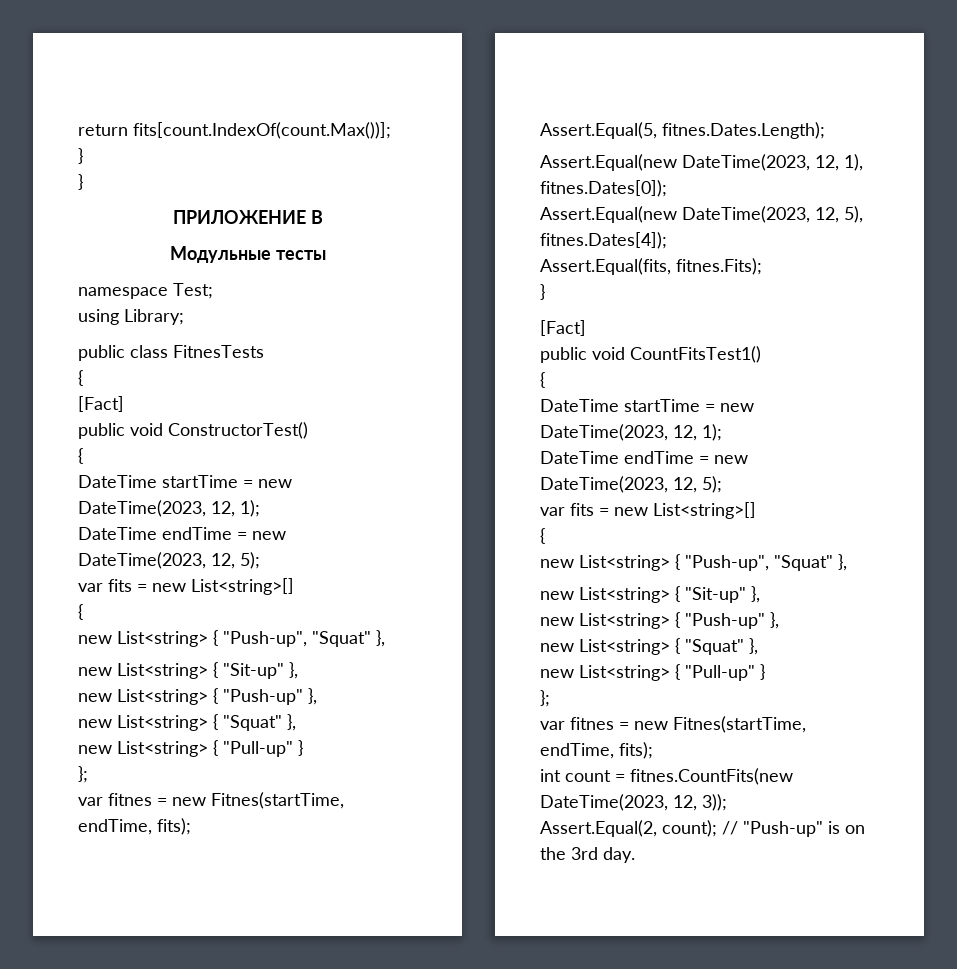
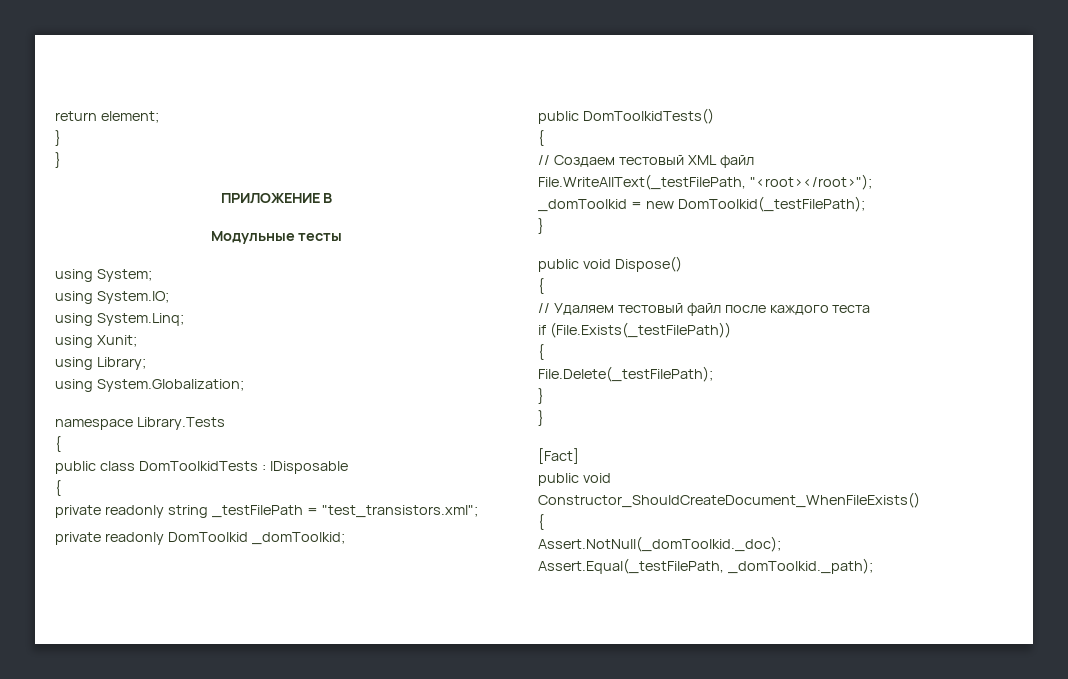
[133,122,391,139] fits[count.IndexOf(count.Max())]; -> [100,111,159,123] element;
[78,283,213,299] [78,309,184,325] [78,345,264,361] [78,370,83,386] [78,396,124,412] [78,422,308,439] [78,448,83,464] [78,475,292,488] [78,500,260,517] [78,527,286,540] [78,552,260,569] [78,578,294,595] [78,604,83,620] [78,630,385,647] [78,662,298,679] [78,688,317,705] [78,714,296,731] [78,740,303,757] [78,766,88,783] [78,792,344,809] [78,818,191,835] [540,122,825,139] [540,154,863,171] [540,180,667,197] [540,206,863,223] [540,232,667,249] [540,258,762,275] namespace Test; // using Library; // public class FitnesTests // { // [Fact] // public void ConstructorTest() // { // DateTime startTime = new DateTime(2023, 12, 1); // DateTime endTime = new DateTime(2023, 12, 5); // var fits = new List<string>[] // { // new List<string> { "Push-up", "Squat" }, // new List<string> { "Sit-up" }, // new List<string> { "Push-up" }, // new List<string> { "Squat" }, // new List<string> { "Pull-up" } // }; // var fitnes = new Fitnes(startTime, endTime, fits); // Assert.Equal(5, fitnes.Dates.Length); // Assert.Equal(new DateTime(2023, 12, 1), fitnes.Dates[0]); // Assert.Equal(new DateTime(2023, 12, 5), fitnes.Dates[4]); // Assert.Equal(fits, fitnes.Fits); -> [55,269,152,282] [55,291,169,304] [55,313,184,326] [55,335,137,348] [55,357,146,370] [55,379,244,392] [55,417,225,430] [55,436,61,452] [55,461,348,474] [55,480,61,496] [55,505,478,518] [55,532,345,545] [538,108,714,124] [538,130,544,146] [538,155,754,168] [538,174,872,190] [538,196,865,212] [538,218,544,234] [538,256,682,272] [538,278,544,294] [538,303,871,316] [538,322,731,338] [538,344,544,360] [538,366,713,382] [538,388,544,404] using System; // using System.IO; // using System.Linq; // using Xunit; // using Library; // using System.Globalization; // namespace Library.Tests // { // public class DomToolkidTests : IDisposable // { // private readonly string _testFilePath = "test_transistors.xml"; // private readonly DomToolkid _domToolkid; // public DomToolkidTests() // { // // Создаем тестовый XML файл // File.WriteAllText(_testFilePath, "<root></root>"); // _domToolkid = new DomToolkid(_testFilePath); // } // public void Dispose() // { // // Удаляем тестовый файл после каждого теста // if (File.Exists(_testFilePath)) // { // File.Delete(_testFilePath); // }
[630,346,761,363] [540,372,545,388] [540,399,754,412] [540,424,722,441] [540,451,748,464] [540,476,722,493] [540,502,756,519] [540,528,545,544] [540,554,847,571] [540,586,760,603] [540,612,779,629] [540,638,758,655] [540,664,765,681] [540,690,550,707] [540,716,806,733] [540,742,653,759] [540,768,793,785] [540,794,727,811] [540,820,865,837] [540,847,635,863] CountFitsTest1() // { // DateTime startTime = new DateTime(2023, 12, 1); // DateTime endTime = new DateTime(2023, 12, 5); // var fits = new List<string>[] // { // new List<string> { "Push-up", "Squat" }, // new List<string> { "Sit-up" }, // new List<string> { "Push-up" }, // new List<string> { "Squat" }, // new List<string> { "Pull-up" } // }; // var fitnes = new Fitnes(startTime, endTime, fits); // int count = fitnes.CountFits(new DateTime(2023, 12, 3)); // Assert.Equal(2, count); // "Push-up" is on the 3rd day. -> [538,492,920,508] [538,514,544,530] [538,536,781,552] [538,558,873,574] Constructor_ShouldCreateDocument_WhenFileExists() // { // Assert.NotNull(_domToolkid._doc); // Assert.Equal(_testFilePath, _domToolkid._path);

